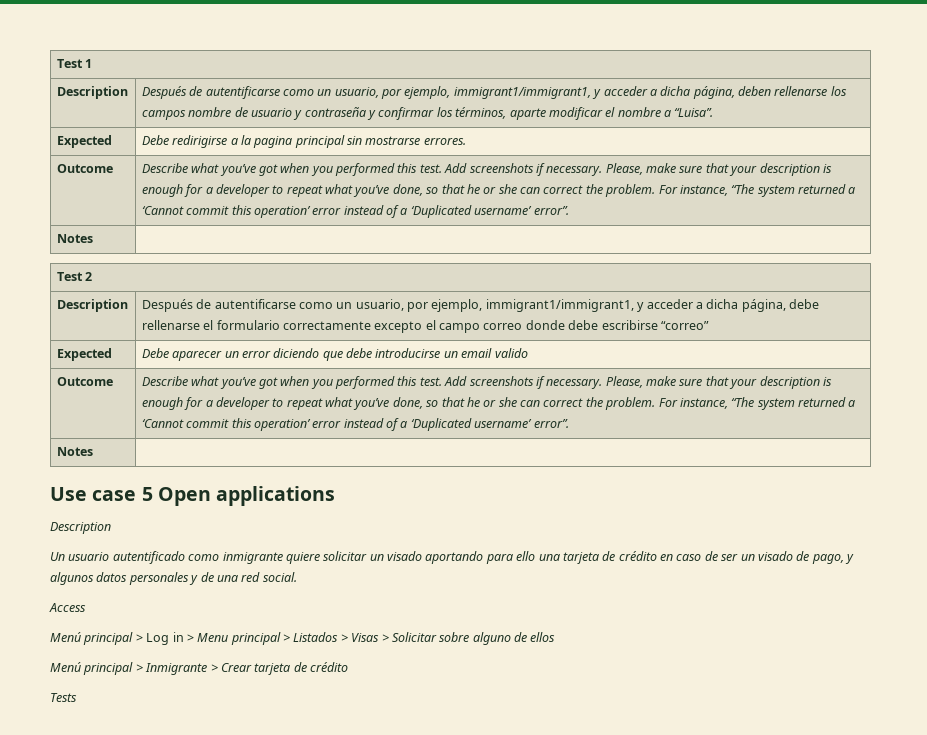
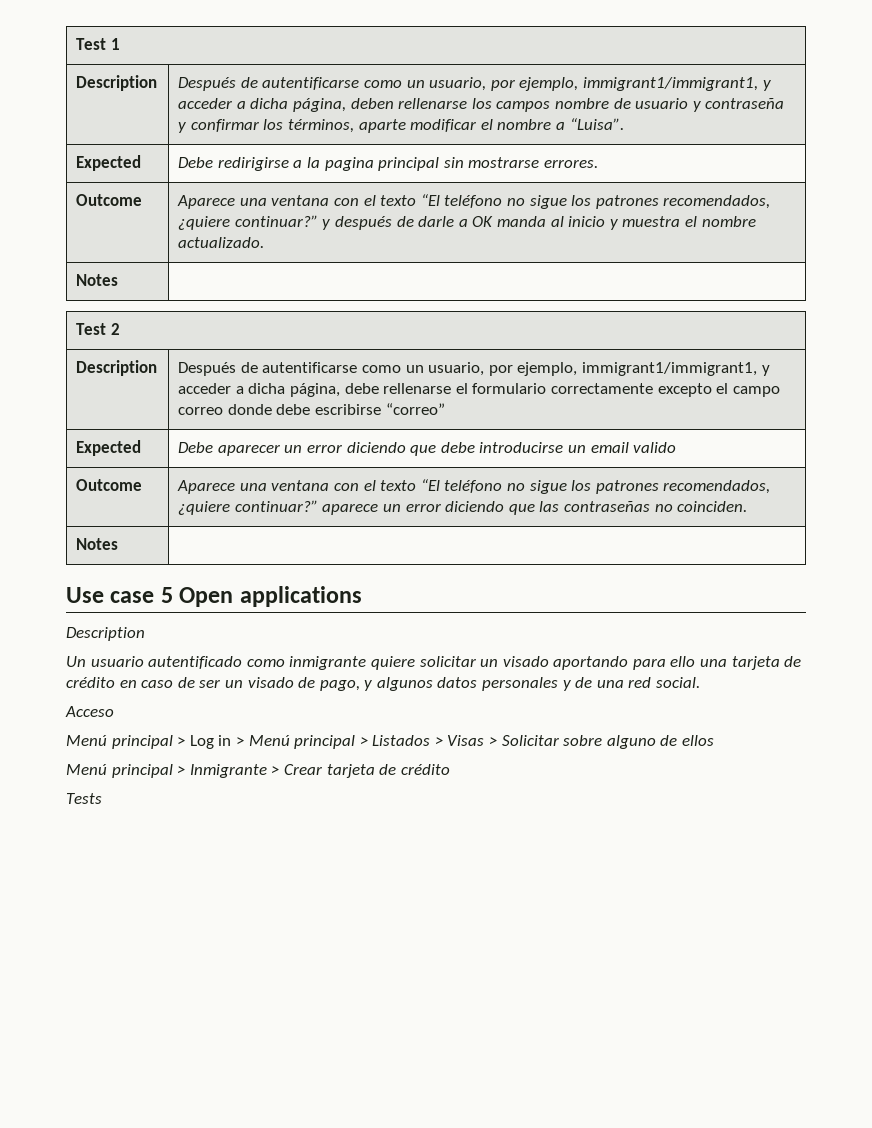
[141,163,832,176] [141,184,856,197] [141,205,569,218] Describe what you’ve got when you performed this test. Add screenshots if necessary. Please, make sure that your description is enough for a developer to repeat what you’ve done, so that he or she can correct the problem. For instance, “The system returned a ‘Cannot commit this operation’ error instead of a ‘Duplicated username’ error”. -> [177,194,771,209] [178,215,756,230] [178,237,265,248] Aparece una ventana con el texto “El teléfono no sigue los patrones recomendados, ¿quiere continuar?” y después de darle a OK manda al inicio y muestra el nombre actualizado.
[141,376,832,389] [141,397,856,410] [141,418,569,431] Describe what you’ve got when you performed this test. Add screenshots if necessary. Please, make sure that your description is enough for a developer to repeat what you’ve done, so that he or she can correct the problem. For instance, “The system returned a ‘Cannot commit this operation’ error instead of a ‘Duplicated username’ error”. -> [177,479,771,494] [178,500,748,515] Aparece una ventana con el texto “El teléfono no sigue los patrones recomendados, ¿quiere continuar?” aparece un error diciendo que las contraseñas no coinciden.
[49,603,86,612] Access -> [65,706,114,717] Acceso
[197,633,229,642] Menu -> [248,735,290,746] Menú

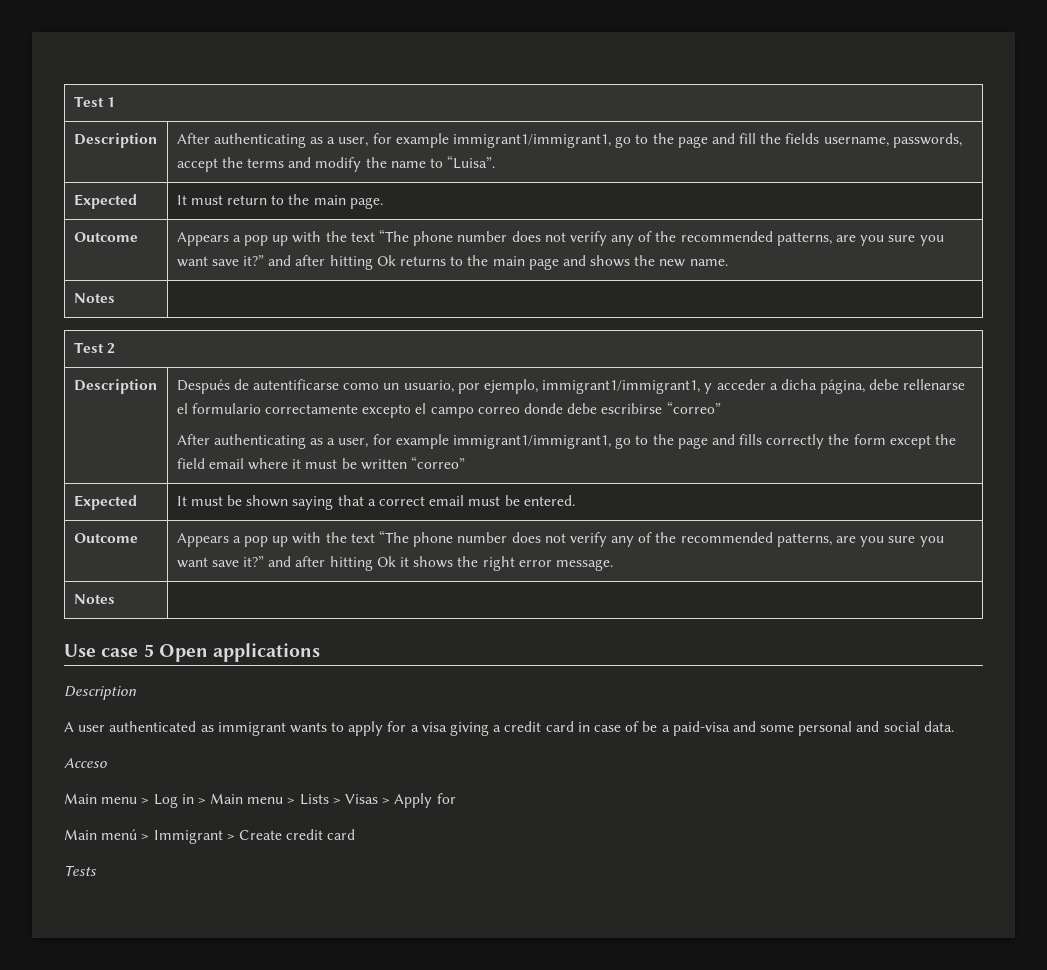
[178,77,771,91] [178,98,785,112] [178,118,624,133] [76,155,142,171] [178,157,598,171] [76,194,143,206] [177,194,771,209] [178,215,756,230] [178,237,265,248] Después de autentificarse como un usuario, por ejemplo, immigrant1/immigrant1, y acceder a dicha página, deben rellenarse los campos nombre de usuario y contraseña y confirmar los términos, aparte modificar el nombre a “Luisa”. // Expected | Debe redirigirse a la pagina principal sin mostrarse errores. // Outcome | Aparece una ventana con el texto “El teléfono no sigue los patrones recomendados, ¿quiere continuar?” y después de darle a OK manda al inicio y muestra el nombre actualizado. -> [176,133,962,148] [176,155,496,172] [73,194,137,209] [176,194,383,209] [73,232,138,242] [176,229,944,246] [176,255,728,270] After authenticating as a user, for example immigrant1/immigrant1, go to the page and fill the fields username, passwords, accept the terms and modify the name to “Luisa”. // Expected | It must return to the main page. // Outcome | Appears a pop up with the text “The phone number does not verify any of the recommended patterns, are you sure you want save it?” and after hitting Ok returns to the main page and shows the new name.
[76,440,142,456] [178,442,677,456] [76,479,143,491] [177,479,771,494] [178,500,748,515] // Expected | Debe aparecer un error diciendo que debe introducirse un email valido // Outcome | Aparece una ventana con el texto “El teléfono no sigue los patrones recomendados, ¿quiere continuar?” aparece un error diciendo que las contraseñas no coinciden. -> [176,434,956,449] [176,456,465,470] [73,495,137,510] [176,495,575,510] [73,533,138,543] [176,530,944,547] [176,556,613,571] // After authenticating as a user, for example immigrant1/immigrant1, go to the page and fills correctly the form except the field email where it must be written “correo” // Expected | It must be shown saying that a correct email must be entered. // Outcome | Appears a pop up with the text “The phone number does not verify any of the recommended patterns, are you sure you want save it?” and after hitting Ok it shows the right error message.
[66,656,802,670] [66,677,701,691] Un usuario autentificado como inmigrante quiere solicitar un visado aportando para ello una tarjeta de crédito en caso de ser un visado de pago, y algunos datos personales y de una red social. -> [64,721,954,736] A user authenticated as immigrant wants to apply for a visa giving a credit card in case of be a paid-visa and some personal and social data.
[66,735,173,749] Menú principal -> [64,793,138,804] Main menu
[248,735,715,749] [66,764,450,778] Menú principal > Listados > Visas > Solicitar sobre alguno de ellos // Menú principal > Inmigrante > Crear tarjeta de crédito -> [210,793,456,808] [64,829,356,844] Main menu > Lists > Visas > Apply for // Main menú > Immigrant > Create credit card

